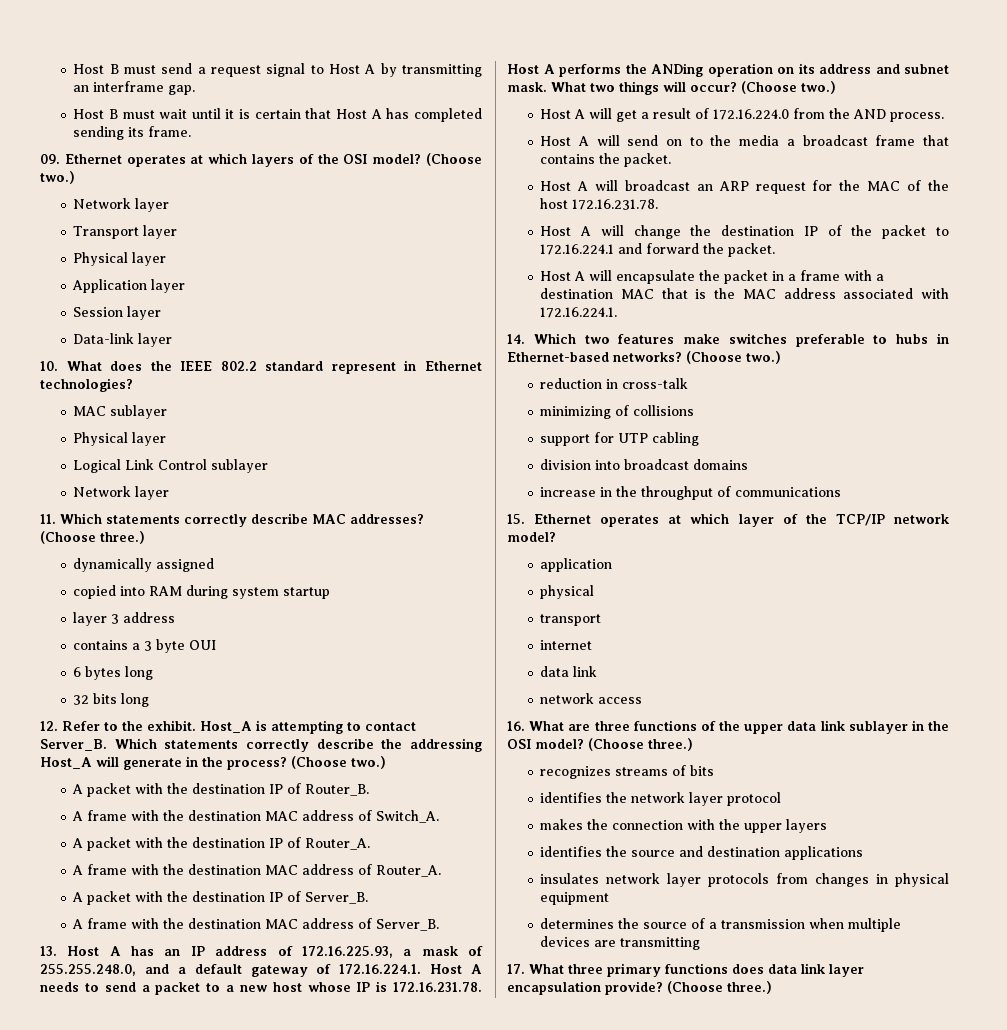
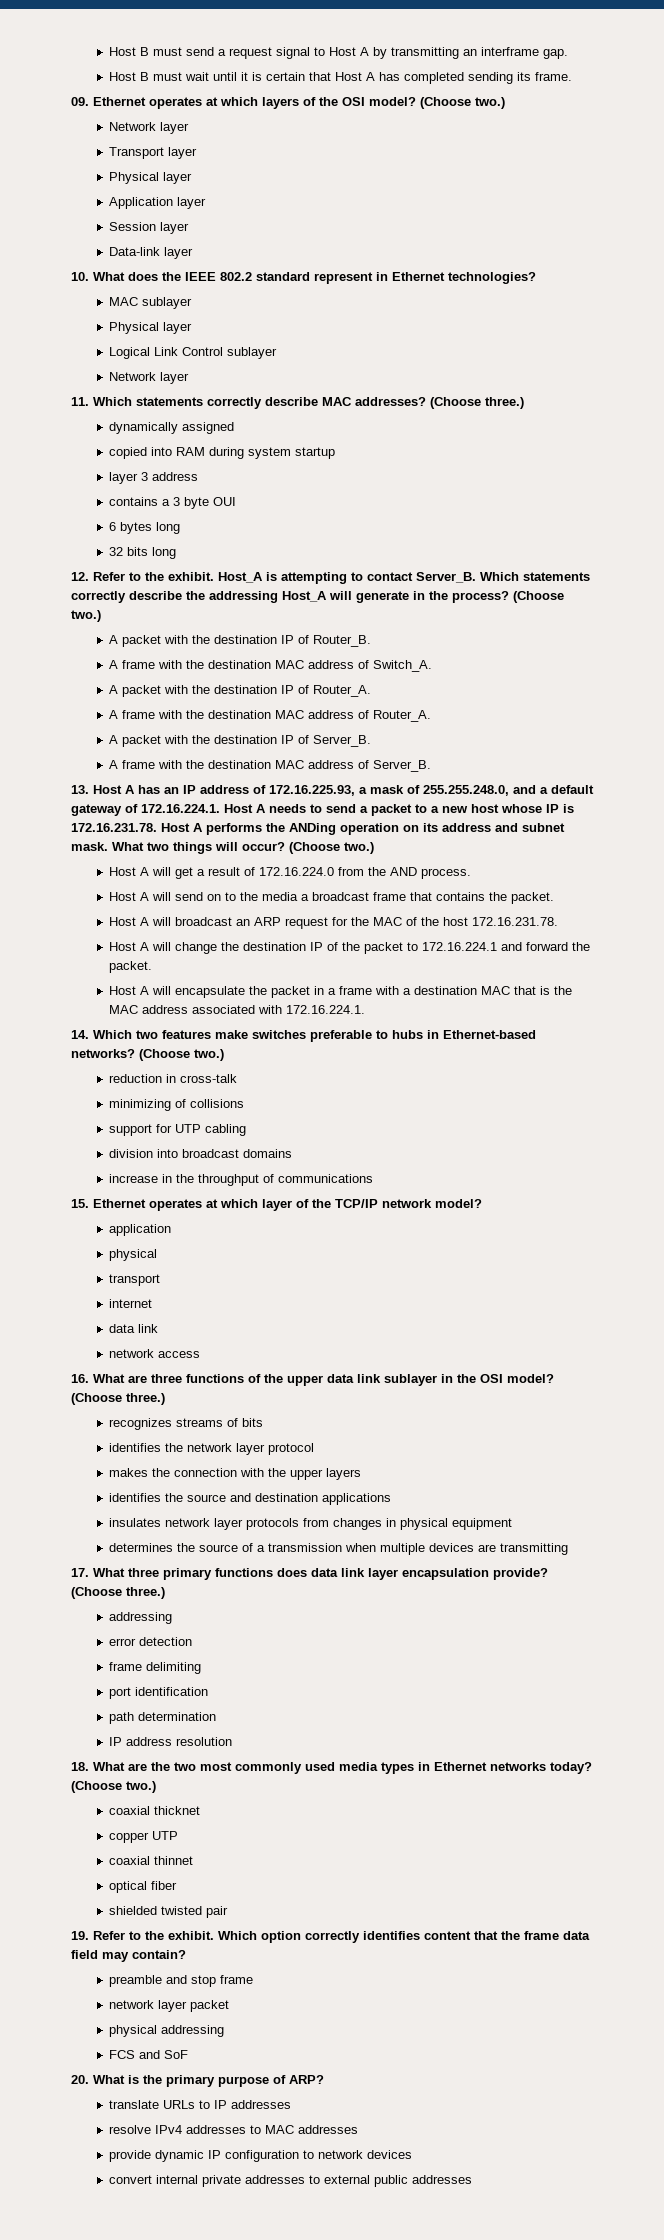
(772, 987) none -> [109,1612,173,1624] [109,1637,193,1646] [109,1662,202,1674] [109,1687,209,1699] [109,1712,217,1724] [109,1737,233,1746] [71,1762,592,1774] [71,1781,156,1793] [109,1806,201,1815] [109,1831,179,1843] [109,1856,194,1865] [109,1881,178,1893] [109,1906,229,1918] [71,1931,590,1943] [71,1950,186,1962] [109,1975,254,1987] [109,2000,230,2012] [109,2025,225,2037] [109,2050,189,2059] [71,2075,324,2087] [109,2100,292,2109] [109,2125,359,2134] [109,2150,413,2162] [109,2175,473,2187] // addressing // error detection // frame delimiting // port identification // path determination // IP address resolution // 18. What are the two most commonly used media types in Ethernet networks today? (Choose two.) // coaxial thicknet // copper UTP // coaxial thinnet // optical fiber // shielded twisted pair // 19. Refer to the exhibit. Which option correctly identifies content that the frame data field may contain? // preamble and stop frame // network layer packet // physical addressing // FCS and SoF // 20. What is the primary purpose of ARP? // translate URLs to IP addresses // resolve IPv4 addresses to MAC addresses // provide dynamic IP configuration to network devices // convert internal private addresses to external public addresses

